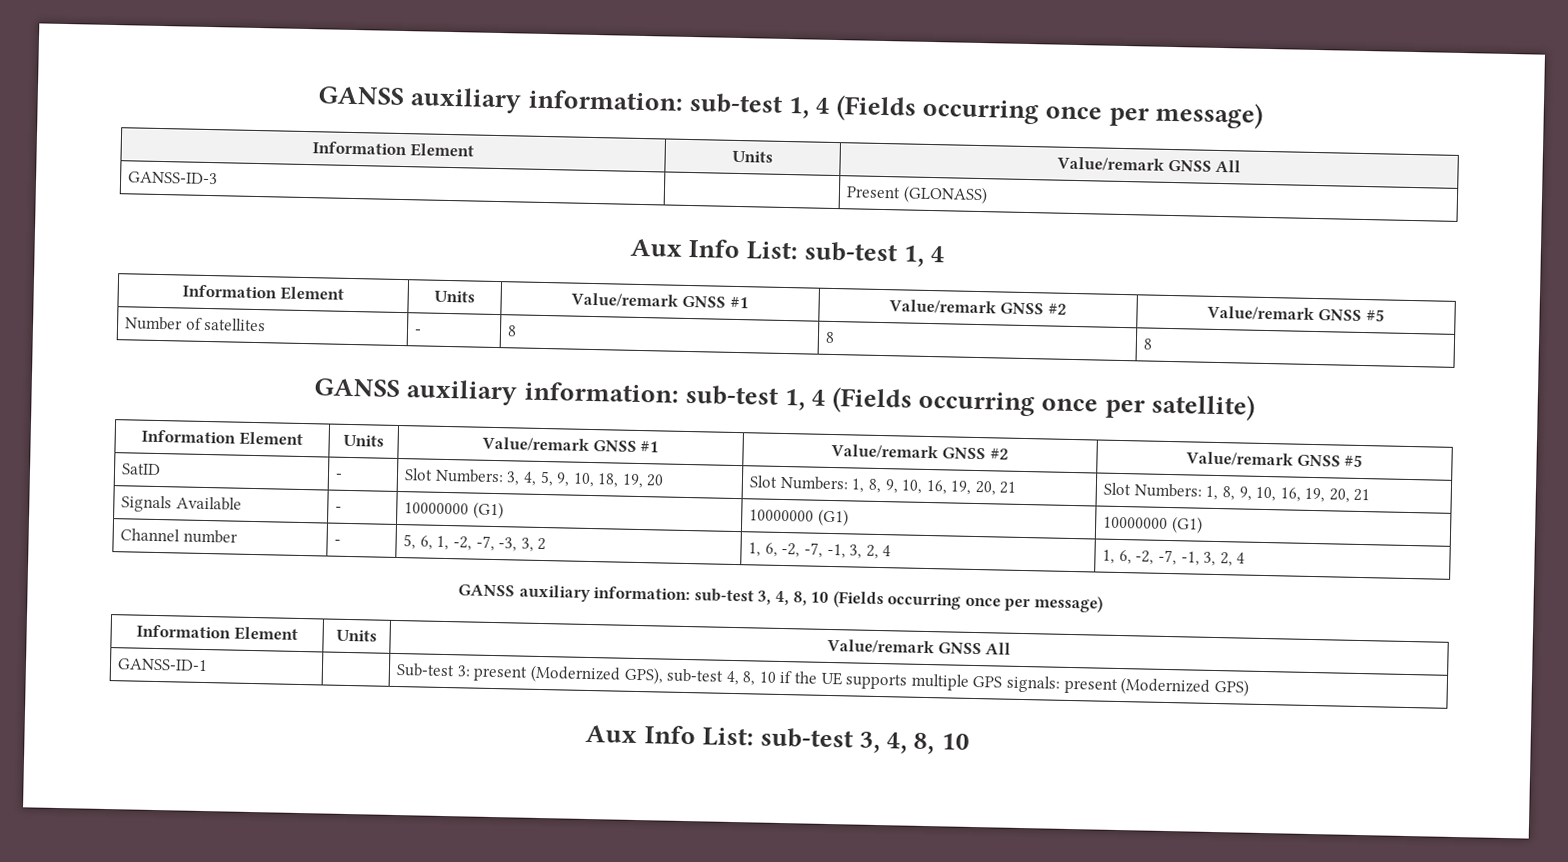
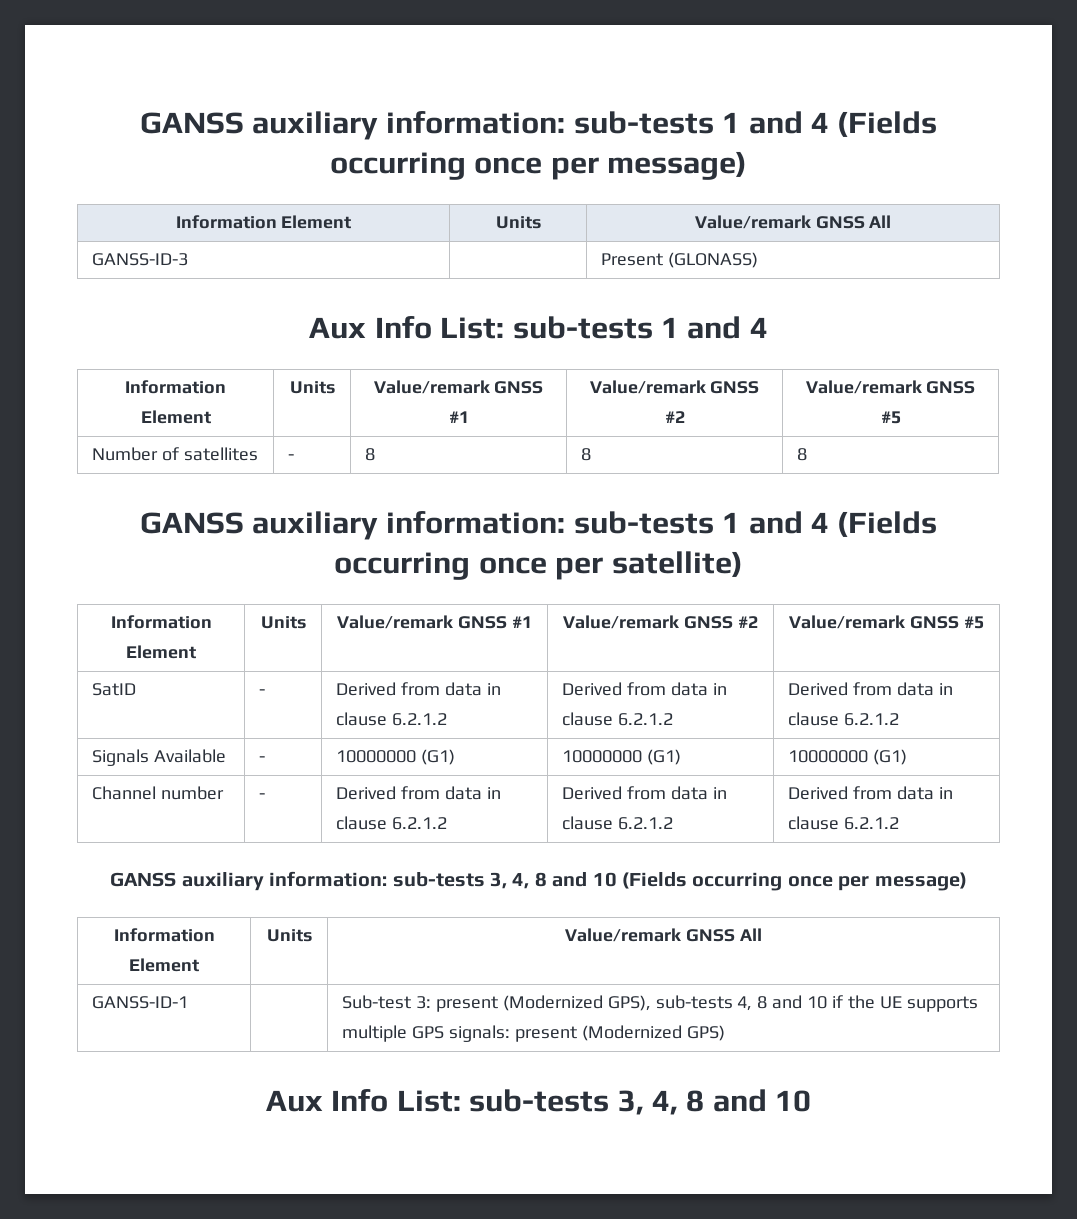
[318,86,809,119] GANSS auxiliary information: sub-test 1, -> [139,111,803,140] GANSS auxiliary information: sub-tests 1 and
[804,241,925,267] sub-test 1, -> [512,316,742,339] sub-tests 1 and
[684,384,805,411] sub-test 1, -> [573,511,803,534] sub-tests 1 and
[404,468,665,489] [749,475,1017,496] [1103,482,1371,503] Slot Numbers: 3, 4, 5, 9, 10, 18, 19, 20 | Slot Numbers: 1, 8, 9, 10, 16, 19, 20, 21 | Slot Numbers: 1, 8, 9, 10, 16, 19, 20, 21 -> [336,682,501,696] [336,712,448,726] [562,682,727,696] [562,712,674,726] [788,682,953,696] [788,712,900,726] Derived from data in clause 6.2.1.2 | Derived from data in clause 6.2.1.2 | Derived from data in clause 6.2.1.2
[403,534,547,552] [748,542,892,559] [1102,549,1246,567] [457,584,807,606] 5, 6, 1, -2, -7, -3, 3, 2 | 1, 6, -2, -7, -1, 3, 2, 4 | 1, 6, -2, -7, -1, 3, 2, 4 // GANSS auxiliary information: sub-test 3, 4, 8, -> [336,786,501,800] [336,816,448,830] [562,786,727,800] [562,816,674,830] [788,786,953,800] [788,816,900,830] [110,871,588,891] Derived from data in clause 6.2.1.2 | Derived from data in clause 6.2.1.2 | Derived from data in clause 6.2.1.2 // GANSS auxiliary information: sub-tests 3, 4, 8 and
[666,668,756,686] sub-test 4, 8, -> [655,995,803,1011] sub-tests 4, 8 and
[759,727,935,755] sub-test 3, 4, 8, -> [469,1089,767,1115] sub-tests 3, 4, 8 and

